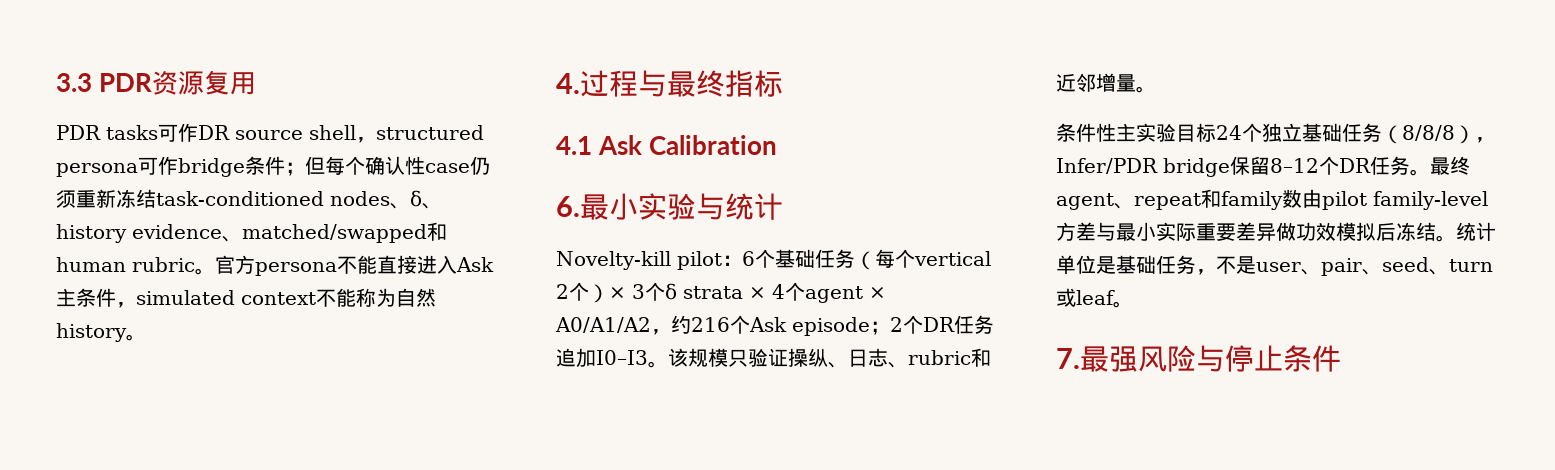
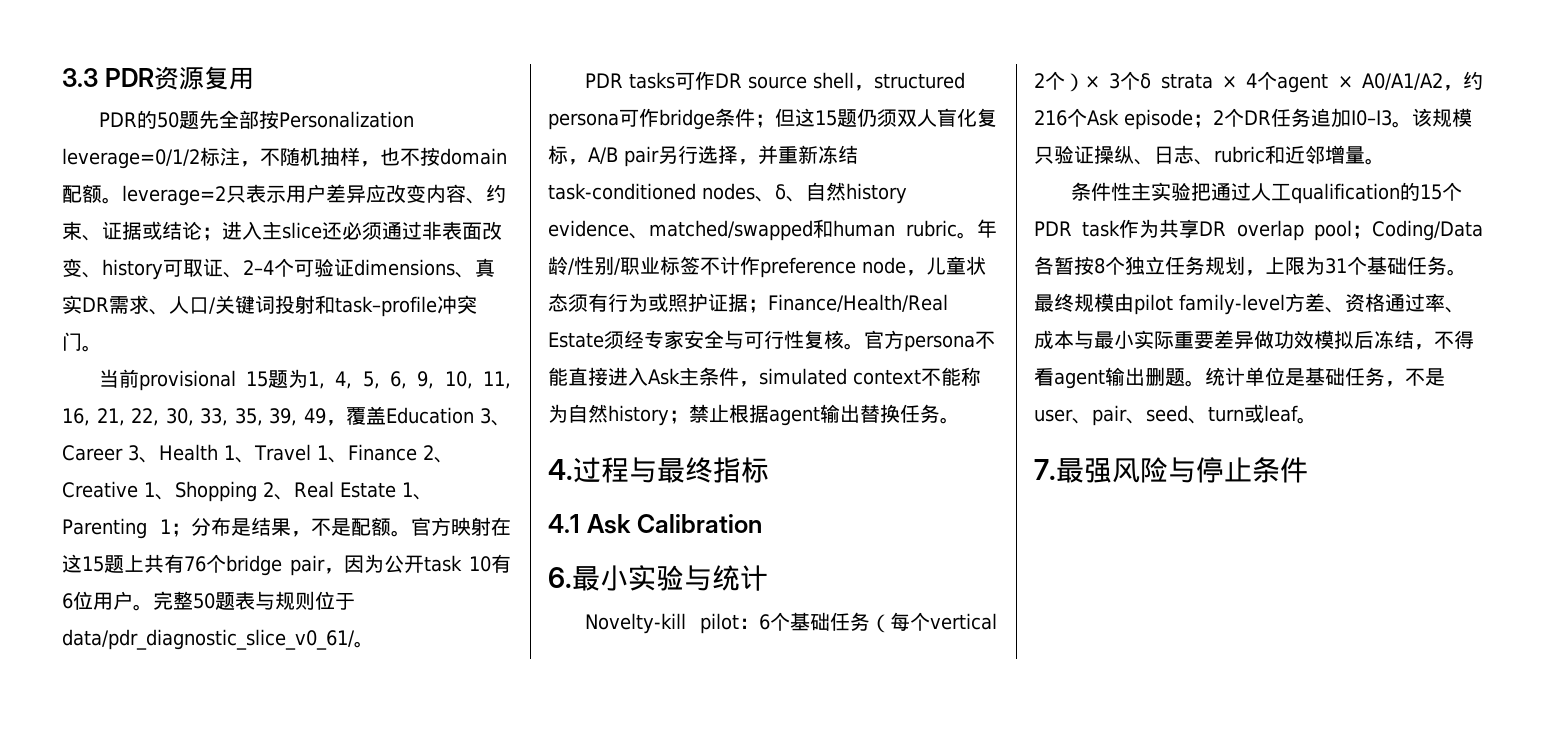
(256, 83) none -> [98,110,414,129] [62,147,507,169] [62,184,506,206] [62,221,502,241] [62,258,495,280] [62,295,477,317] [62,332,102,352] [98,369,511,391] [62,406,511,426] [62,444,454,463] [62,481,433,502] [62,517,511,539] [62,554,511,576] [62,591,355,611] [62,629,374,650] // PDR的50题先全部按Personalization leverage=0/1/2标注，不随机抽样，也不按domain配额。leverage=2只表示用户差异应改变内容、约束、证据或结论；进入主slice还必须通过非表面改变、history可取证、2–4个可验证dimensions、真实DR需求、人口/关键词投射和task–profile冲突门。 // 当前provisional 15题为1, 4, 5, 6, 9, 10, 11, 16, 21, 22, 30, 33, 35, 39, 49，覆盖Education 3、Career 3、Health 1、Travel 1、Finance 2、Creative 1、Shopping 2、Real Estate 1、Parenting 1；分布是结果，不是配额。官方映射在这15题上共有76个bridge pair，因为公开task 10有6位用户。完整50题表与规则位于data/pdr_diagnostic_slice_v0_61/。
[325,156,490,175] [56,190,76,208] 每个确认性case仍须 -> [795,108,997,127] [548,145,778,167] 这15题仍须双人盲化复标，A/B pair另行选择，并
(442, 206) none -> [806,182,846,201] 自然
(215, 271) none -> [977,219,997,238] [548,256,986,278] [548,293,948,313] [548,330,864,350] 年龄/性别/职业标签不计作preference node，儿童状态须有行为或照护证据；Finance/Health/Real Estate须经专家安全与可行性复核。
(127, 332) none -> [669,404,940,426] ；禁止根据agent输出替换任务
[1176,123,1495,144] [1056,156,1470,177] [1056,189,1488,210] [1056,222,1096,241] 目标24个独立基础任务（8/8/8），Infer/PDR bridge保留8–12个DR任务。最终agent、repeat和family数由pilot family-level方差 -> [1190,182,1462,204] [1034,219,1483,241] [1034,256,1467,276] [1034,293,1465,315] [1034,330,1074,349] 把通过人工qualification的15个PDR task作为共享DR overlap pool；Coding/Data各暂按8个独立任务规划，上限为31个基础任务。最终规模由pilot family-level方差、资格通过率、成本
(1436, 231) none -> [1414,330,1474,350] [1034,367,1185,389] ，不得看agent输出删题

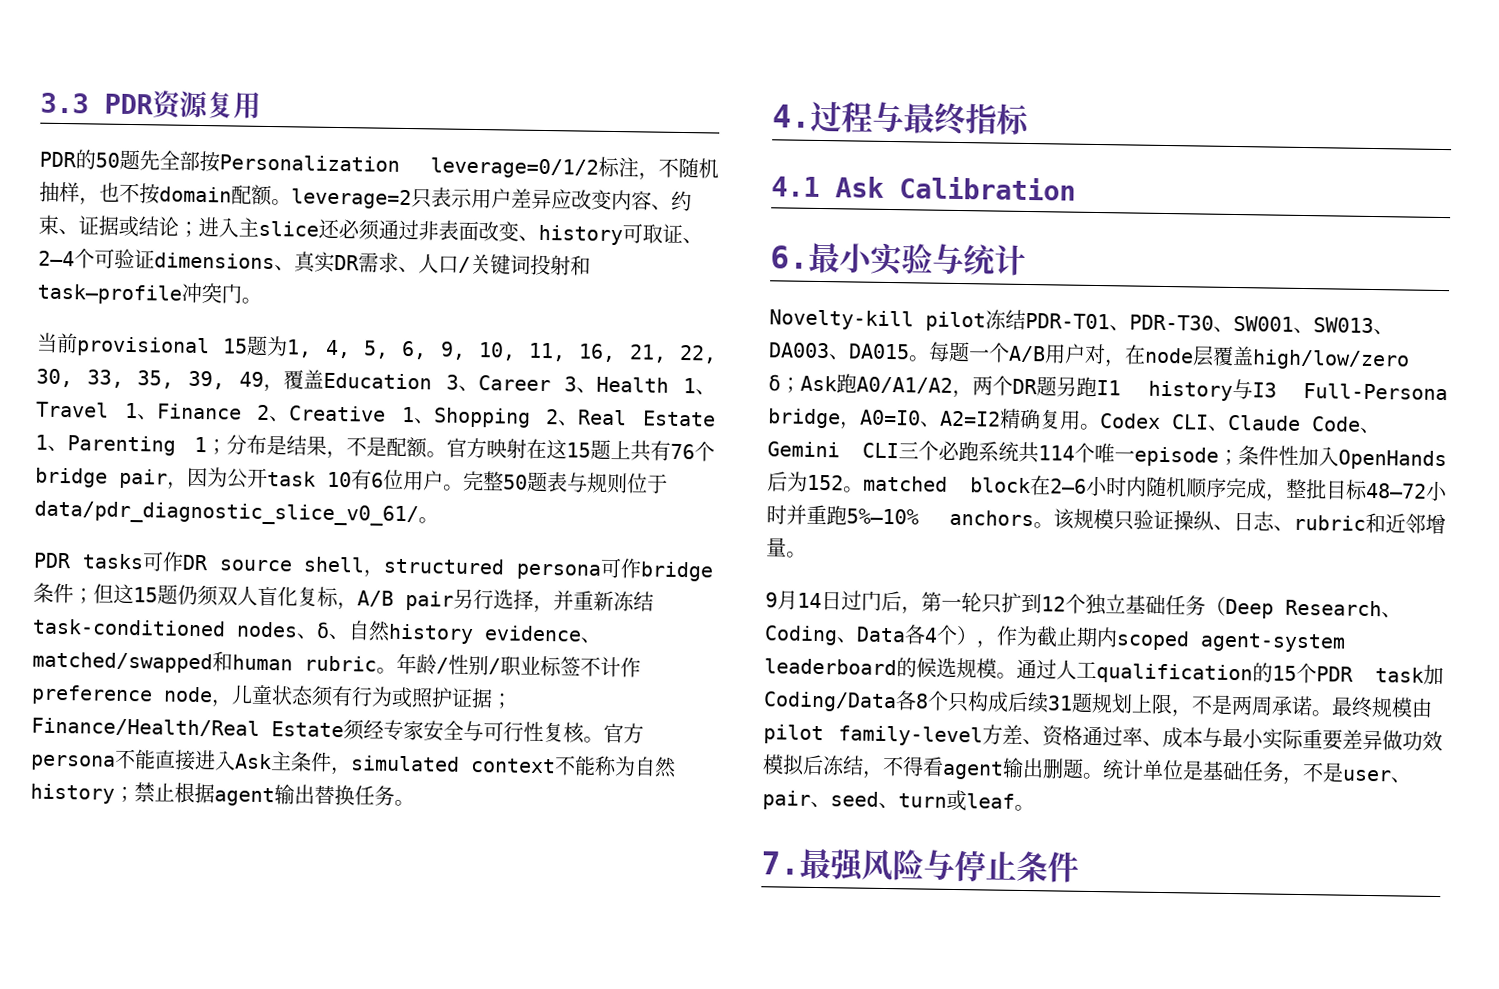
[739,612,997,633] [1034,71,1483,93] [1034,108,1392,130] ：6个基础任务（每个vertical 2个）× 3个δ strata × 4个agent × A0/A1/A2，约216个Ask episode；2个DR任务追加I0–I3 -> [985,309,1394,335] [768,341,1410,371] [768,373,1448,401] [767,408,1381,434] [767,440,1447,471] [767,471,1448,502] [766,504,1034,527] 冻结PDR-T01、PDR-T30、SW001、SW013、DA003、DA015。每题一个A/B用户对，在node层覆盖high/low/zero δ；Ask跑A0/A1/A2，两个DR题另跑I1 history与I3 Full-Persona bridge，A0=I0、A2=I2精确复用。Codex CLI、Claude Code、Gemini CLI三个必跑系统共114个唯一episode；条件性加入OpenHands后为152。matched block在2–6小时内随机顺序完成，整批目标48–72小时并重跑5%–10% anchors
[1070,182,1211,201] 条件性主实验把 -> [765,590,1402,619] [764,624,1346,653] [764,657,1017,679] 9月14日过门后，第一轮只扩到12个独立基础任务（Deep Research、Coding、Data各4个），作为截止期内scoped agent-system leaderboard的候选规模。
[1119,219,1483,241] [1034,256,1447,276] 作为共享DR overlap pool；Coding/Data各暂按8个独立任务规划，上限为31个基础任务 -> [1423,664,1444,686] [763,690,1313,718] 加Coding/Data各8个只构成后续31题规划上限，不是两周承诺

